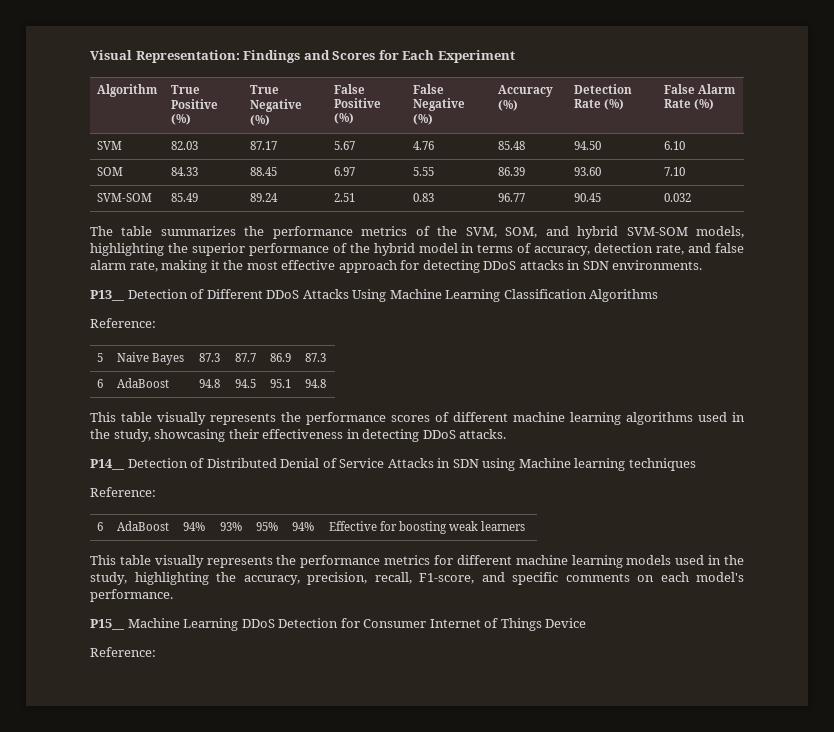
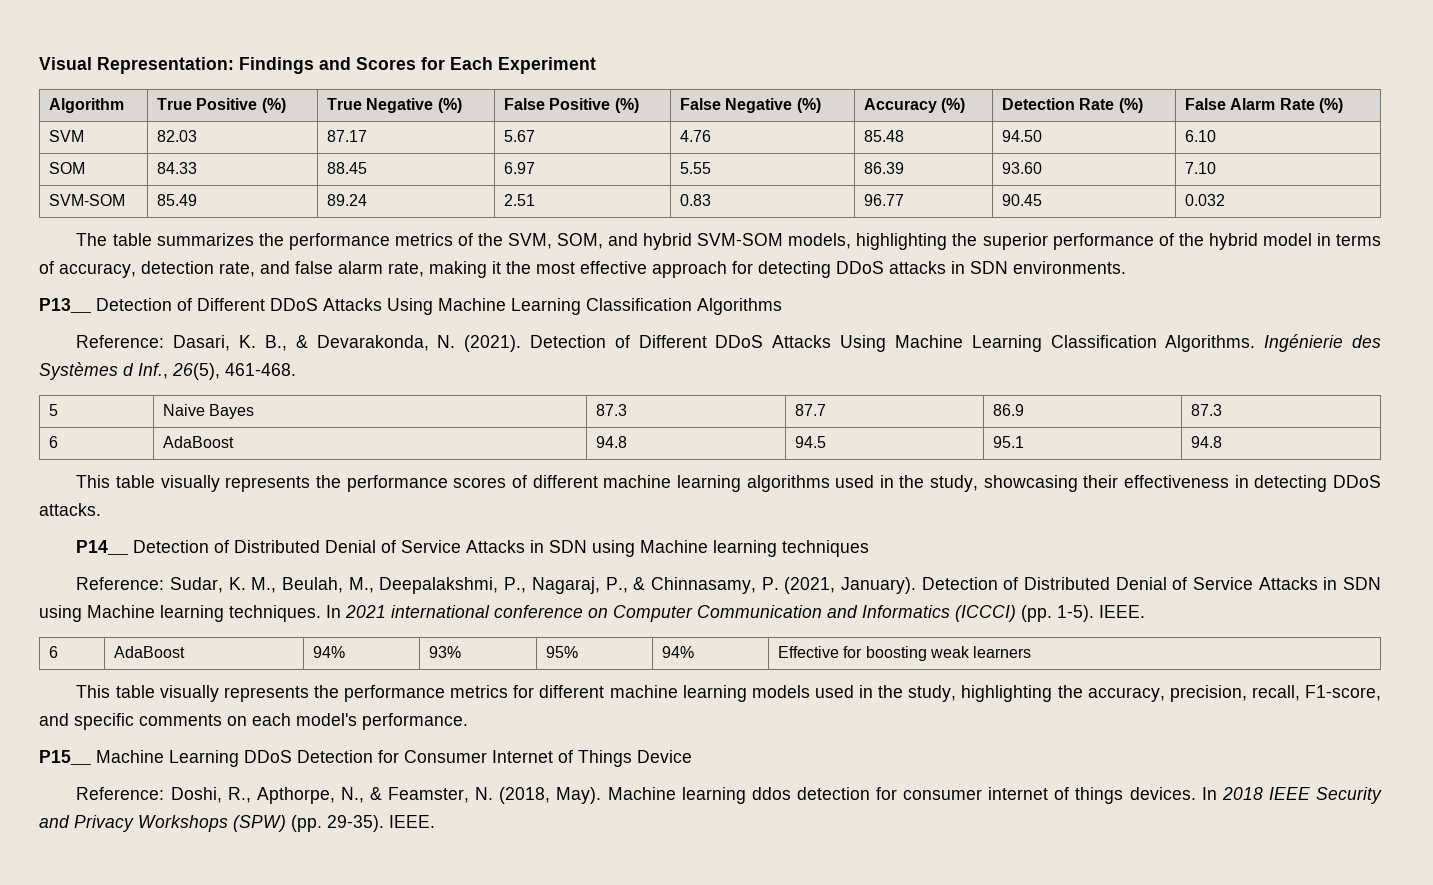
(156, 323) none -> [173,334,1381,352] [39,362,296,380] Dasari, K. B., & Devarakonda, N. (2021). Detection of Different DDoS Attacks Using Machine Learning Classification Algorithms. Ingénierie des Systèmes d Inf., 26(5), 461-468.
(156, 492) none -> [170,577,1382,594] [39,605,1145,622] Sudar, K. M., Beulah, M., Deepalakshmi, P., Nagaraj, P., & Chinnasamy, P. (2021, January). Detection of Distributed Denial of Service Attacks in SDN using Machine learning techniques. In 2021 international conference on Computer Communication and Informatics (ICCCI) (pp. 1-5). IEEE.
(156, 652) none -> [170,787,1382,804] [39,815,435,832] Doshi, R., Apthorpe, N., & Feamster, N. (2018, May). Machine learning ddos detection for consumer internet of things devices. In 2018 IEEE Security and Privacy Workshops (SPW) (pp. 29-35). IEEE.

